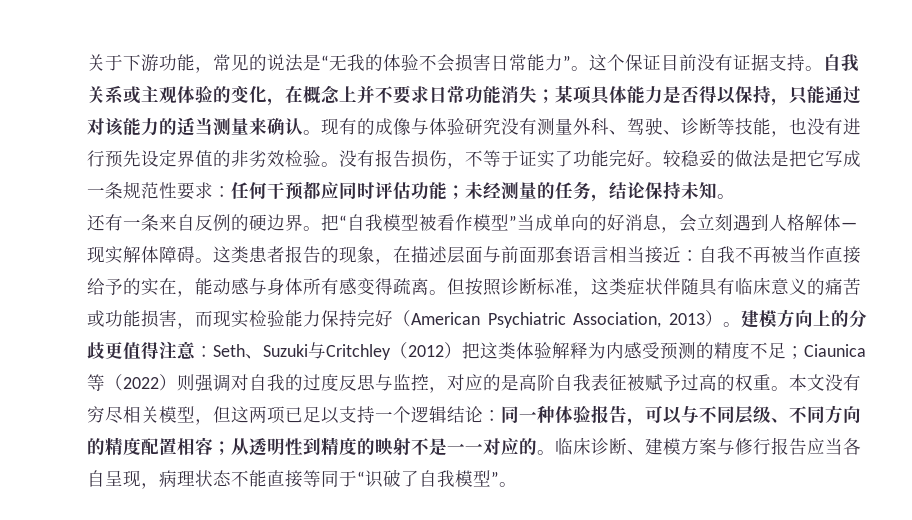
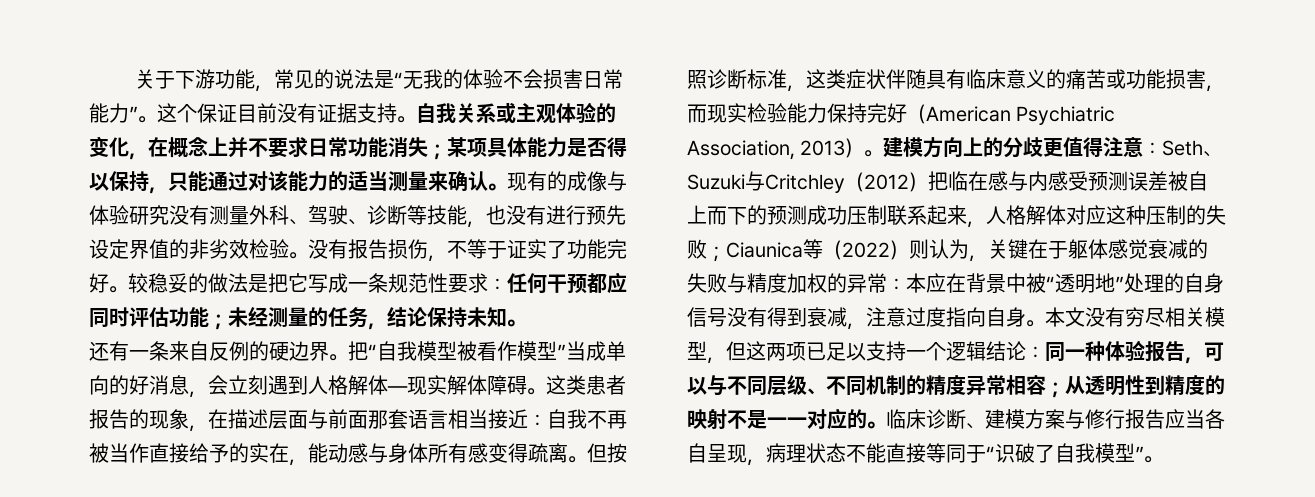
[480,342,786,360] 这类体验解释为内感受预测的精度不足 -> [948,171,1208,191] [687,205,1226,228] [687,239,707,259] 临在感与内感受预测误差被自上而下的预测成功压制联系起来，人格解体对应这种压制的失败
[195,374,771,393] 强调对自我的过度反思与监控，对应的是高阶自我表征被赋予过高的权重 -> [929,239,1208,262] [687,273,1224,293] [687,307,1026,330] 认为，关键在于躯体感觉衰减的失败与精度加权的异常：本应在背景中被“透明地”处理的自身信号没有得到衰减，注意过度指向自身
[825,405,861,424] [87,437,177,455] 方向的精度配置 -> [866,375,1006,396] 机制的精度异常

